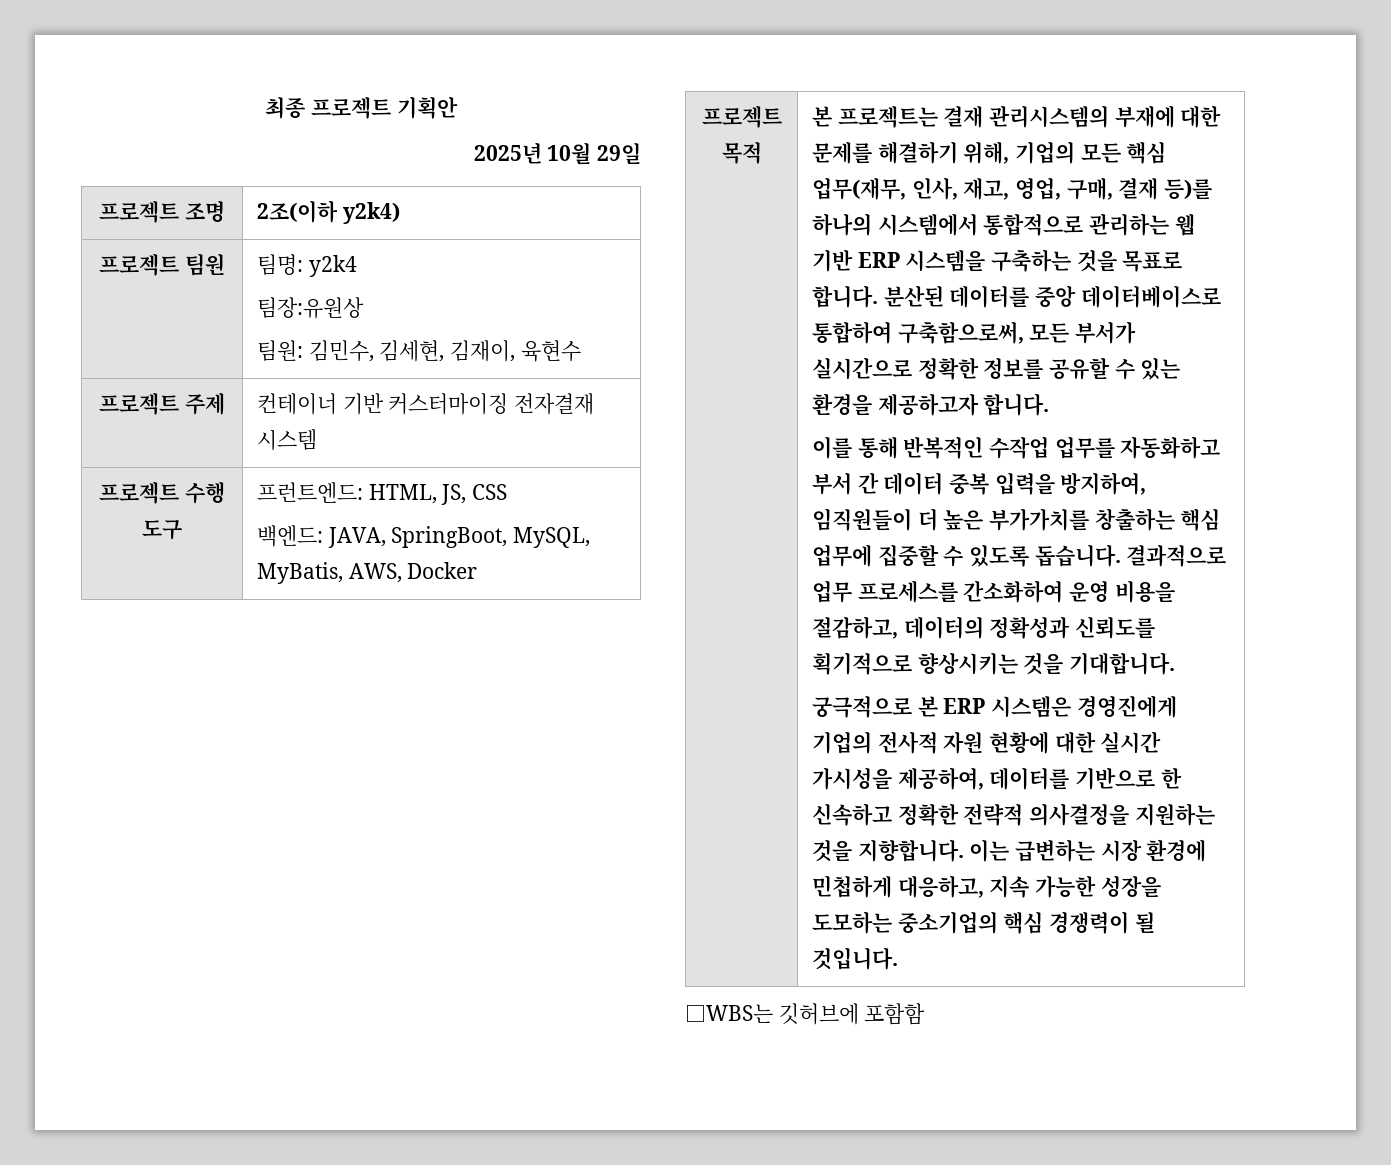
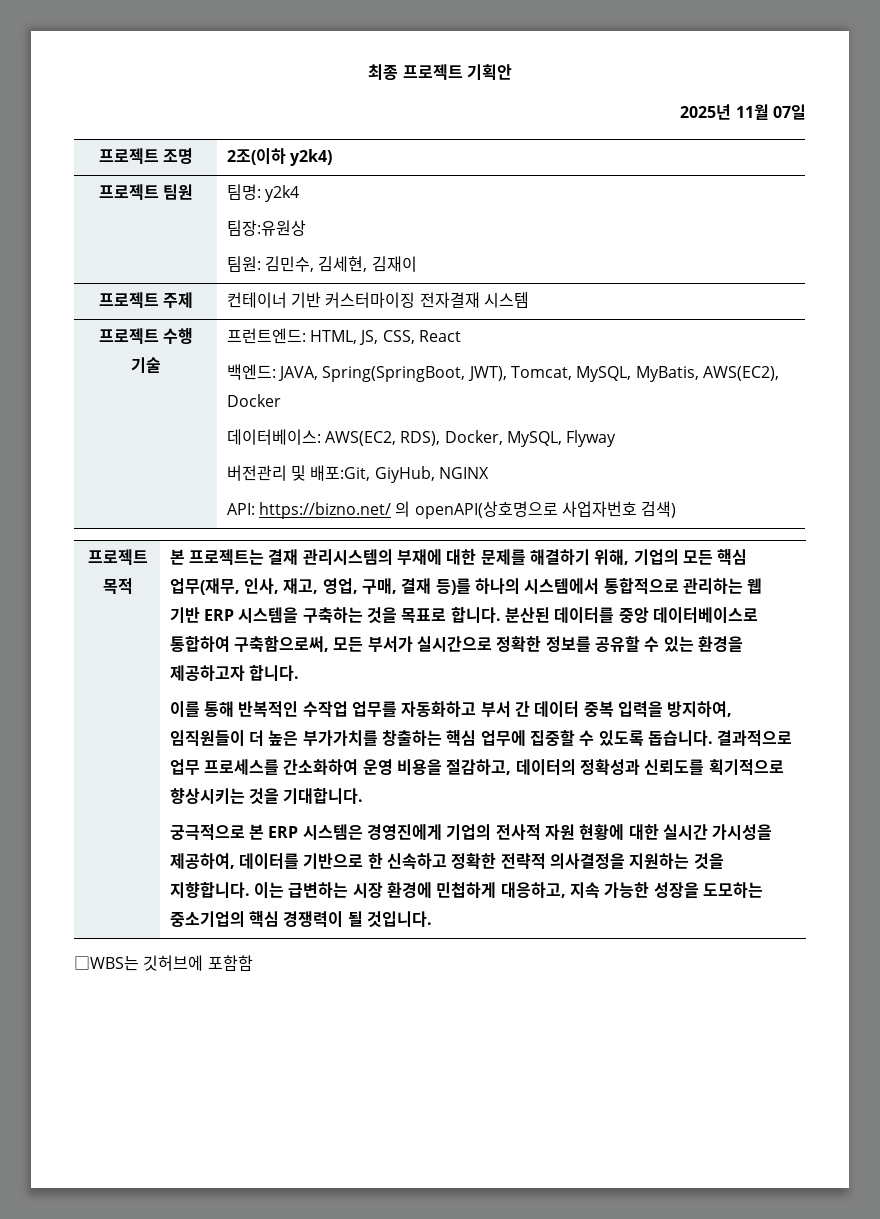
[547,142,641,165] 10월 29일 -> [735,104,807,120] 11월 07일
[450,340,581,362] 김재이, 육현수 -> [371,256,417,272] 김재이
[142,519,182,540] 도구 -> [131,357,161,373] 기술
[472,484,508,500] CSS -> [382,330,462,344] CSS, React
[391,526,508,548] SpringBoot, -> [322,366,573,382] Spring(SpringBoot, JWT), Tomcat,
[348,563,402,583] AWS, -> [702,366,779,381] AWS(EC2),
(478, 570) none -> [226,429,617,447] [226,465,490,483] [226,501,677,519] // 데이터베이스: AWS(EC2, RDS), Docker, MySQL, Flyway // 버전관리 및 배포:Git, GiyHub, NGINX // API: https://bizno.net/ 의 openAPI(상호명으로 사업자번호 검색)

